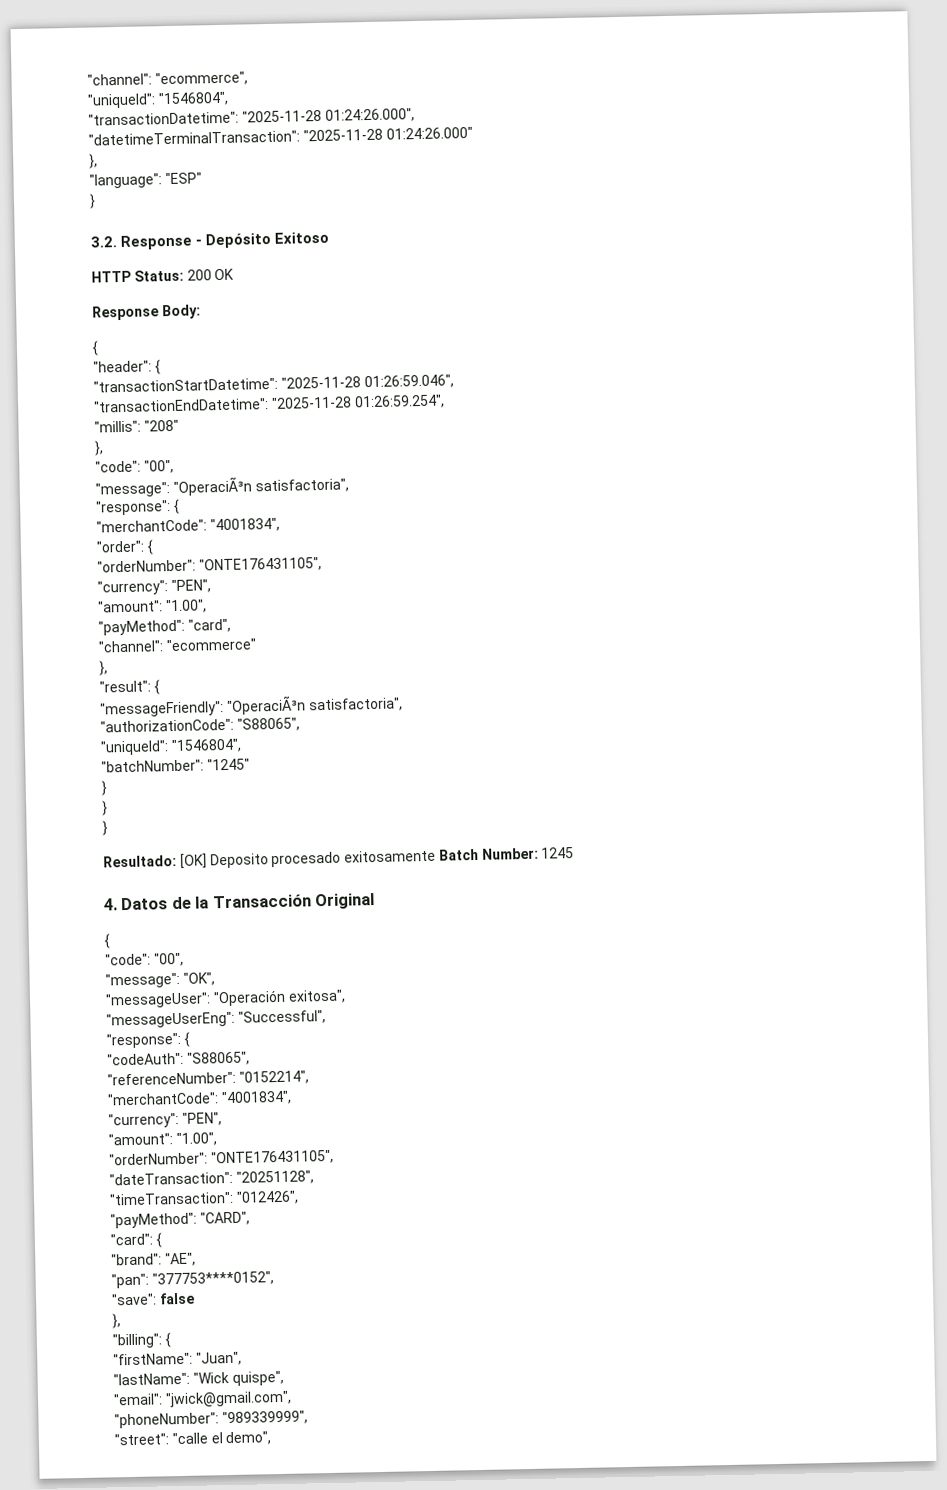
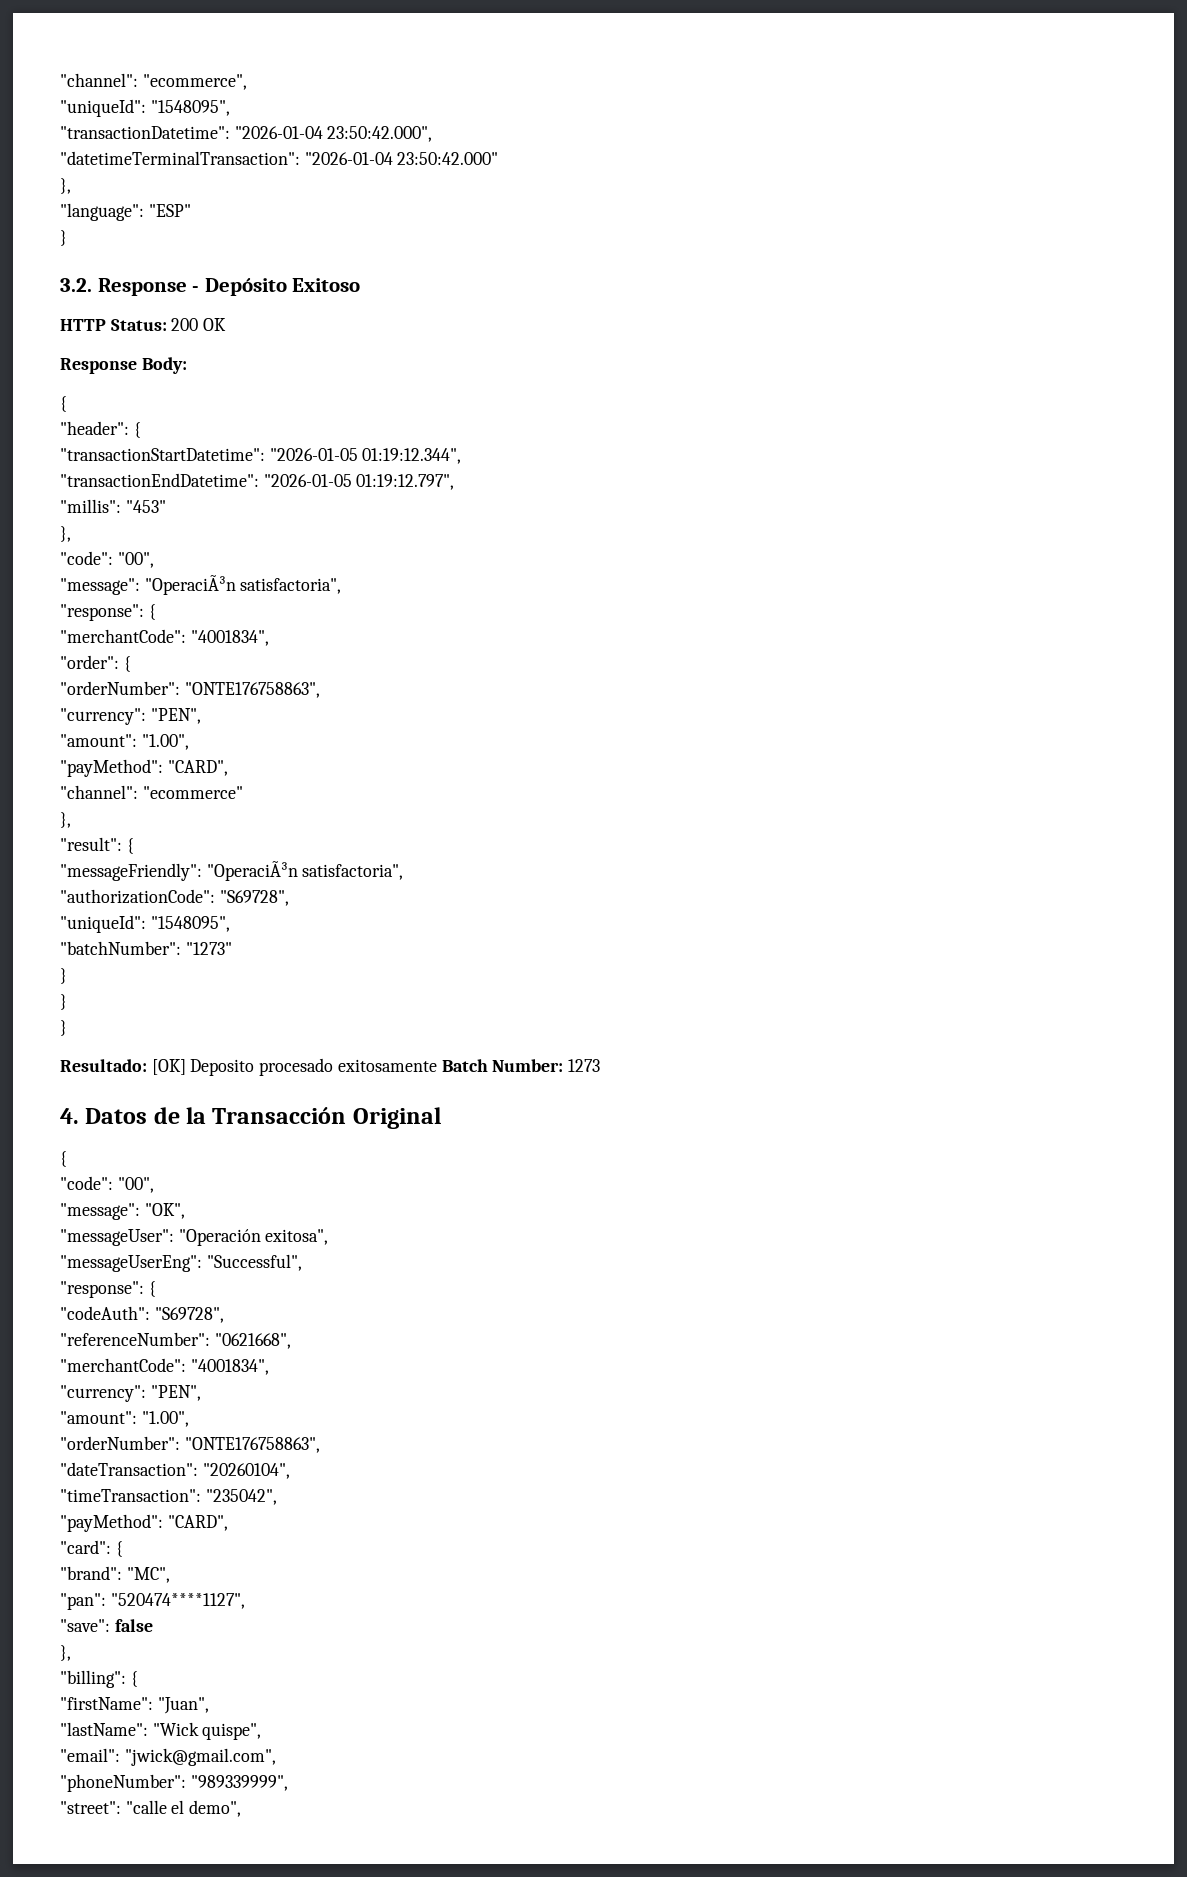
[157,91,229,107] "1546804", -> [150,100,230,116] "1548095",
[241,108,415,123] "2025-11-28 01:24:26.000", -> [234,126,433,142] "2026-01-04 23:50:42.000",
[302,126,473,142] "2025-11-28 01:24:26.000" -> [304,152,499,165] "2026-01-04 23:50:42.000"
[280,374,454,390] "2025-11-28 01:26:59.046", -> [269,448,462,464] "2026-01-05 01:19:12.344",
[270,394,445,410] "2025-11-28 01:26:59.254", -> [263,474,455,490] "2026-01-05 01:19:12.797",
[143,419,179,432] "208" -> [125,500,166,513] "453"
[198,557,322,573] "ONTE176431105", -> [184,682,320,698] "ONTE176758863",
[187,618,231,633] "card", -> [167,760,228,776] "CARD",
[236,717,300,732] [100,738,242,756] "S88065", // "uniqueId": "1546804", -> [219,890,289,906] [60,915,230,933] "S69728", // "uniqueId": "1548095",
[206,758,250,771] "1245" -> [185,942,232,955] "1273"
[541,847,575,859] 1245 -> [568,1059,601,1072] 1273
[186,1051,250,1066] "S88065", -> [154,1307,224,1323] "S69728",
[238,1070,309,1085] "0152214", -> [214,1333,291,1349] "0621668",
[210,1149,334,1166] "ONTE176431105", -> [184,1437,320,1453] "ONTE176758863",
[235,1170,314,1185] "20251128", -> [202,1463,290,1479] "20260104",
[235,1190,299,1205] "012426", -> [205,1489,277,1505] "235042",
[164,1252,196,1267] "AE", -> [126,1567,170,1583] "MC",
[151,1271,274,1287] "377753****0152", -> [110,1593,245,1609] "520474****1127",

